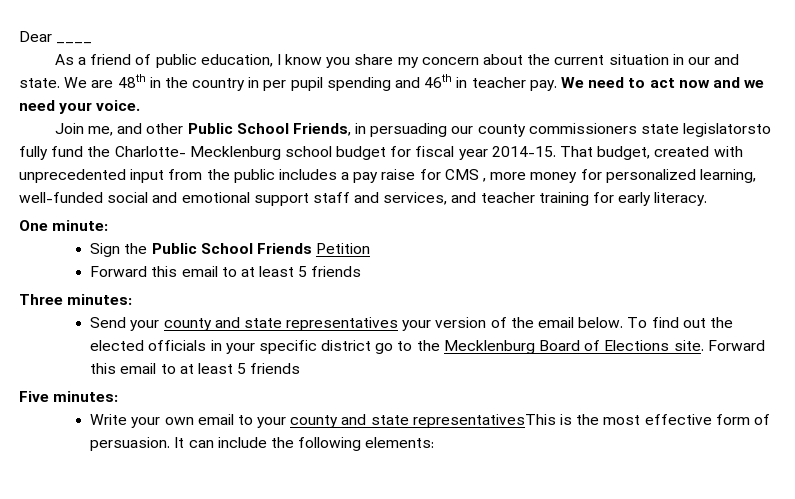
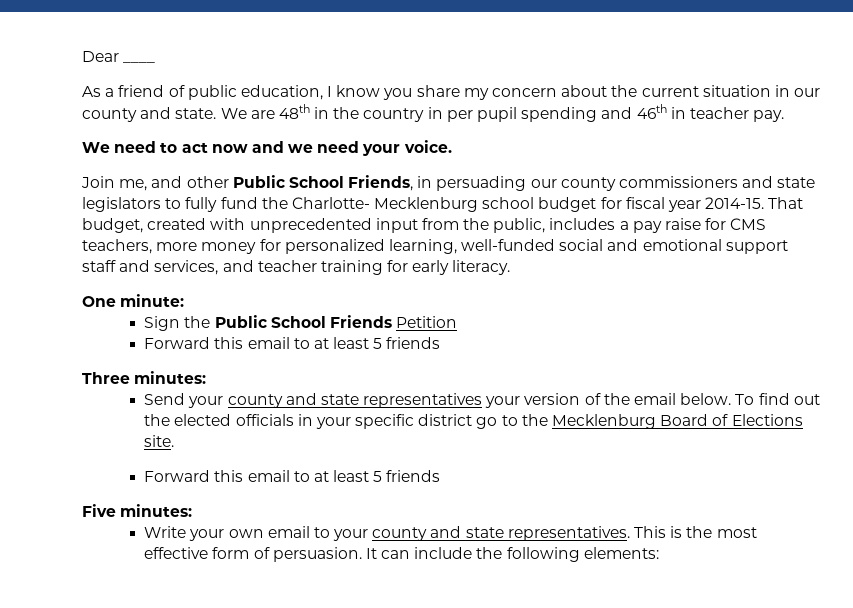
(710, 61) none -> [82,108,137,122] county
(557, 85) none -> (785, 116) //
[640,123,772,137] state legislatorsto -> [742,176,816,188] [82,197,182,212] and state legislators to
[233,169,275,183] public -> [493,218,546,233] public,
[482,178,487,182] , -> [82,239,152,254] teachers,
(704, 345) none -> (175, 441) //
[412,414,556,428] representativesThis -> [507,526,666,541] representatives. This

